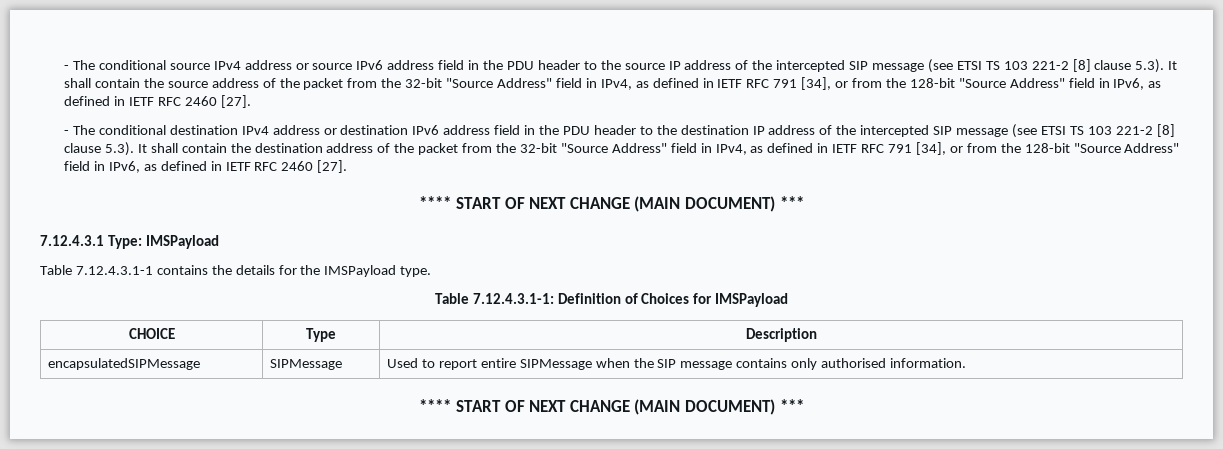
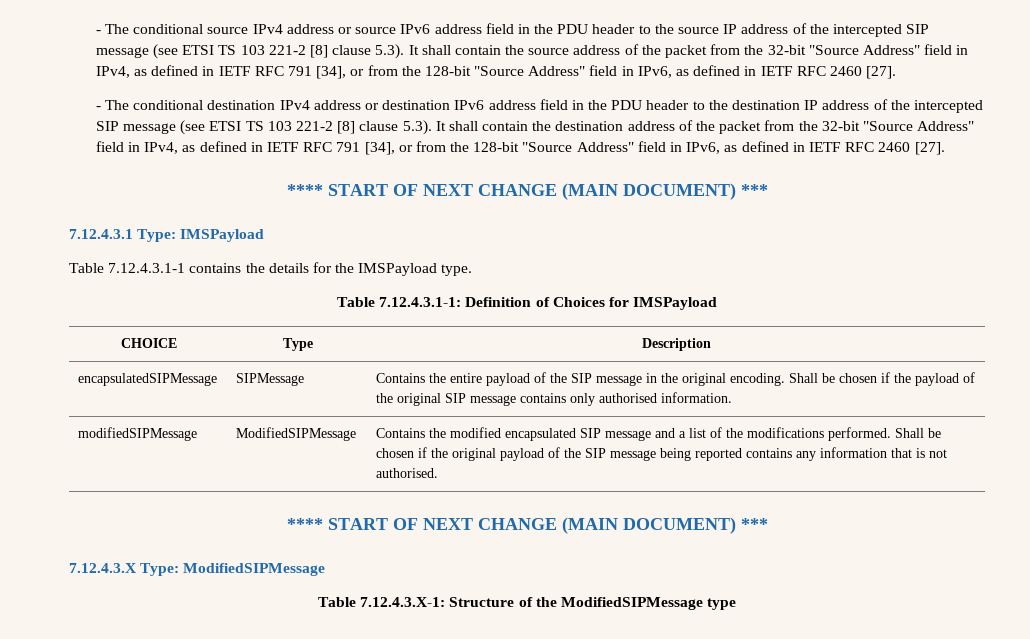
[387,358,967,370] [419,399,804,415] Used to report entire SIPMessage when the SIP message contains only authorised information. // **** START OF NEXT CHANGE (MAIN DOCUMENT) *** -> [376,372,976,386] [376,392,733,406] [78,427,198,441] [236,427,357,441] [376,427,942,441] [376,447,948,461] [376,468,439,478] [286,517,768,534] [69,563,326,576] [317,597,737,610] Contains the entire payload of the SIP message in the original encoding. Shall be chosen if the payload of the original SIP message contains only authorised information. // modifiedSIPMessage | ModifiedSIPMessage | Contains the modified encapsulated SIP message and a list of the modifications performed. Shall be chosen if the original payload of the SIP message being reported contains any information that is not authorised. // **** START OF NEXT CHANGE (MAIN DOCUMENT) *** // 7.12.4.3.X Type: ModifiedSIPMessage // Table 7.12.4.3.X-1: Structure of the ModifiedSIPMessage type

